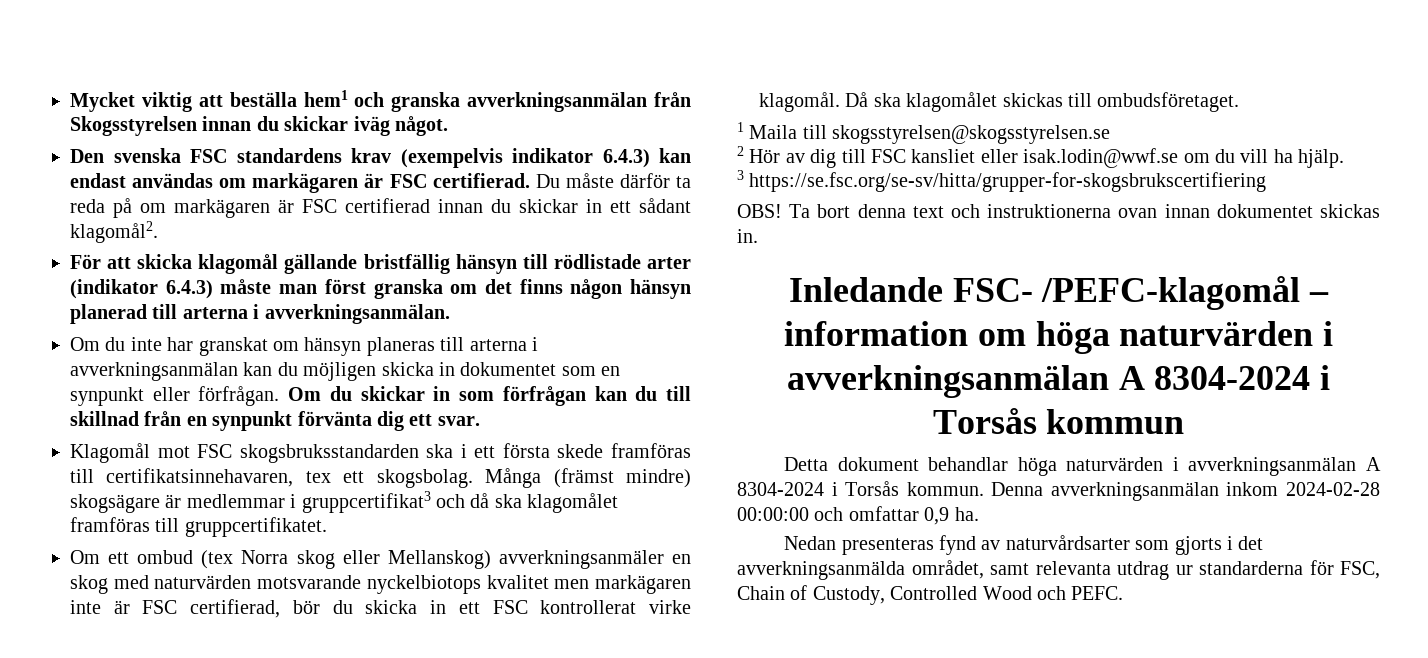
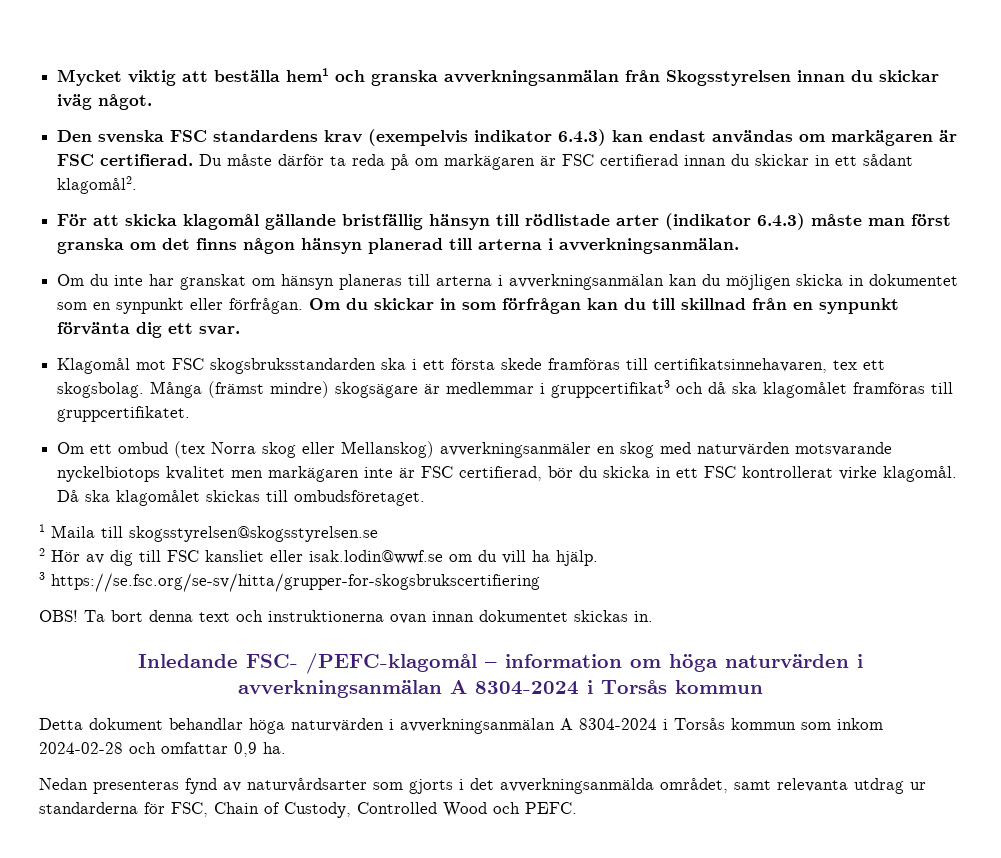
[906,482,1219,501] kommun. Denna avverkningsanmälan -> [731,718,831,730] kommun som
[737,507,809,521] 00:00:00 -> (123, 748) none

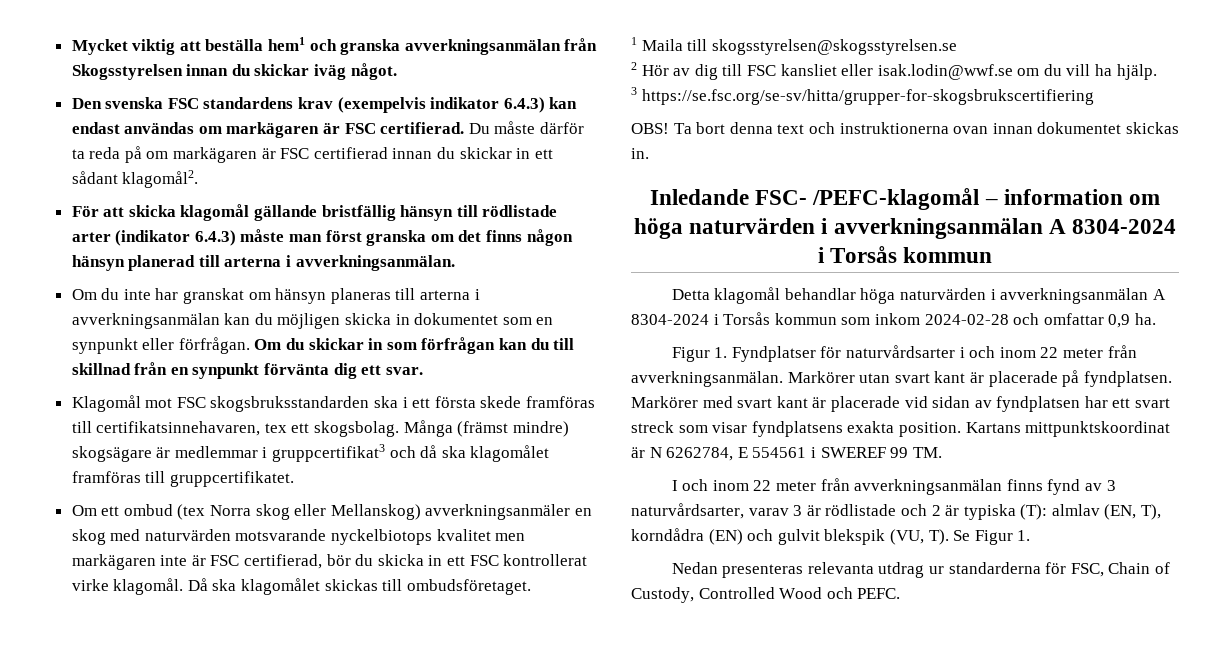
[89,718,163,730] dokument -> [714,287,781,304] klagomål
[39,778,771,794] Nedan presenteras fynd av naturvårdsarter som gjorts i det avverkningsanmälda området, samt -> [671,345,1137,362] [631,370,1172,387] [631,396,1171,412] [631,421,1171,437] [631,447,942,461] [671,478,1116,495] [631,503,1162,520] [631,528,1031,545] [671,562,804,578] Figur 1. Fyndplatser för naturvårdsarter i och inom 22 meter från avverkningsanmälan. Markörer utan svart kant är placerade på fyndplatsen. Markörer med svart kant är placerade vid sidan av fyndplatsen har ett svart streck som visar fyndplatsens exakta position. Kartans mittpunktskoordinat är N 6262784, E 554561 i SWEREF 99 TM. // I och inom 22 meter från avverkningsanmälan finns fynd av 3 naturvårdsarter, varav 3 är rödlistade och 2 är typiska (T): almlav (EN, T), korndådra (EN) och gulvit blekspik (VU, T). Se Figur 1. // Nedan presenteras

